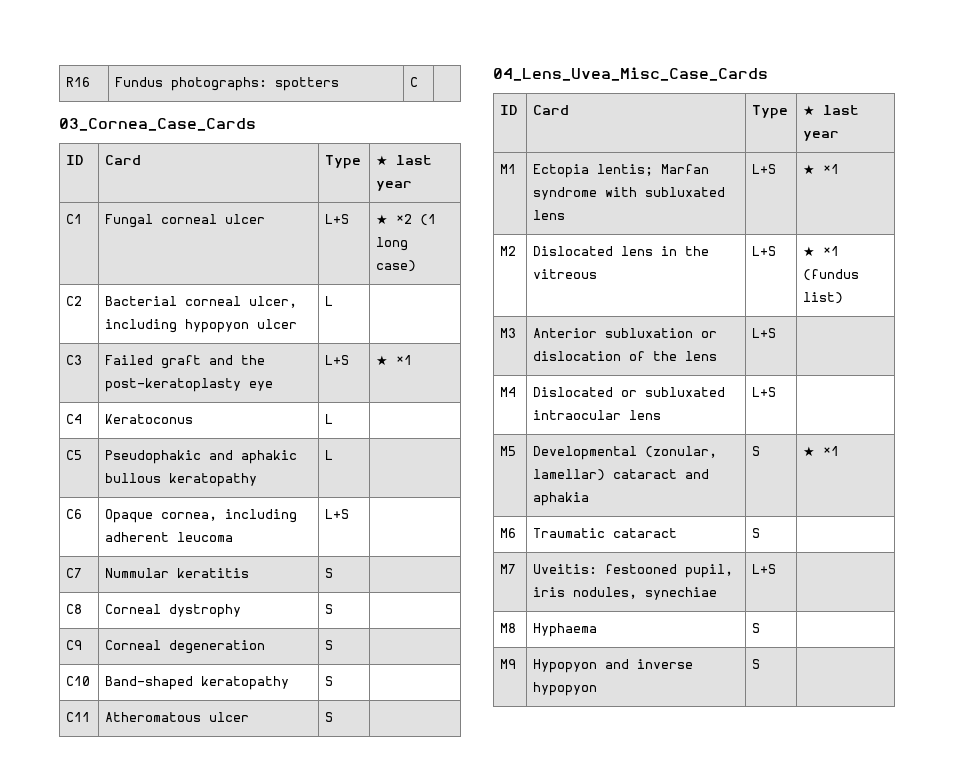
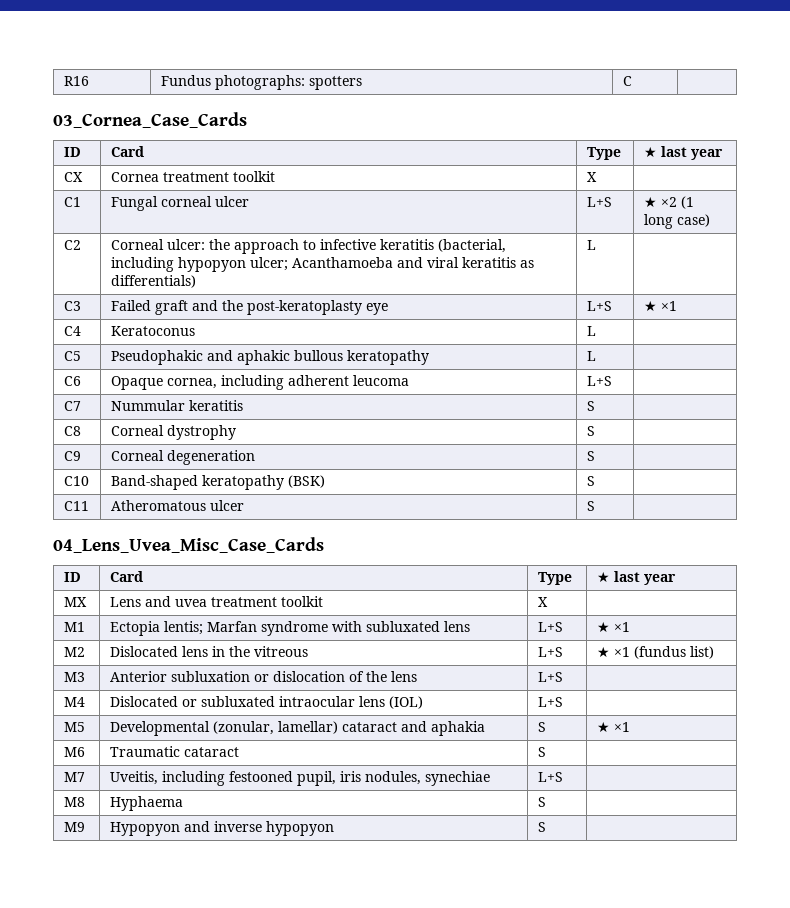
(413, 186) none -> [63,172,83,182] [110,171,275,182] [586,172,597,182] // CX | Cornea treatment toolkit | X |
[105,296,298,308] [105,319,298,333] Bacterial corneal ulcer, including hypopyon ulcer -> [110,239,506,254] [110,257,534,272] [110,275,196,288] Corneal ulcer: the approach to infective keratitis (bacterial, including hypopyon ulcer; Acanthamoeba and viral keratitis as differentials)
(290, 683) none -> [287,475,325,488] (BSK)
(840, 136) none -> [63,597,87,607] [109,596,323,607] [537,597,548,607] // MX | Lens and uvea treatment toolkit | X |
(662, 415) none -> [388,696,423,709] (IOL)
[533,564,598,574] Uveitis: -> [109,771,225,786] Uveitis, including

